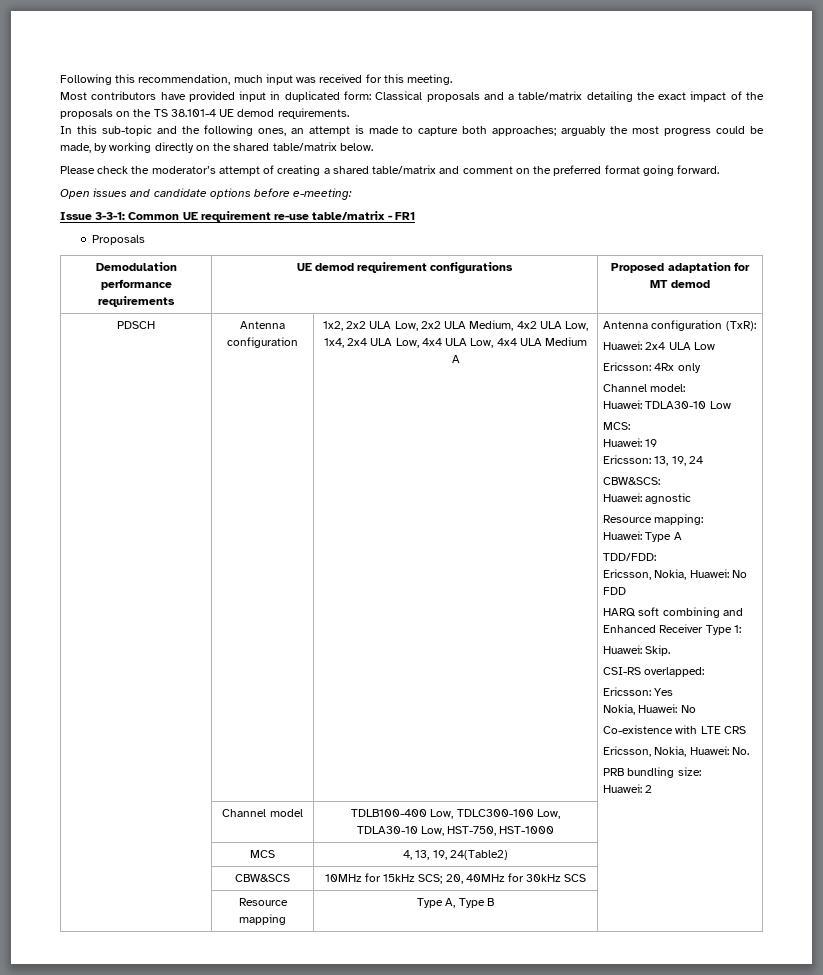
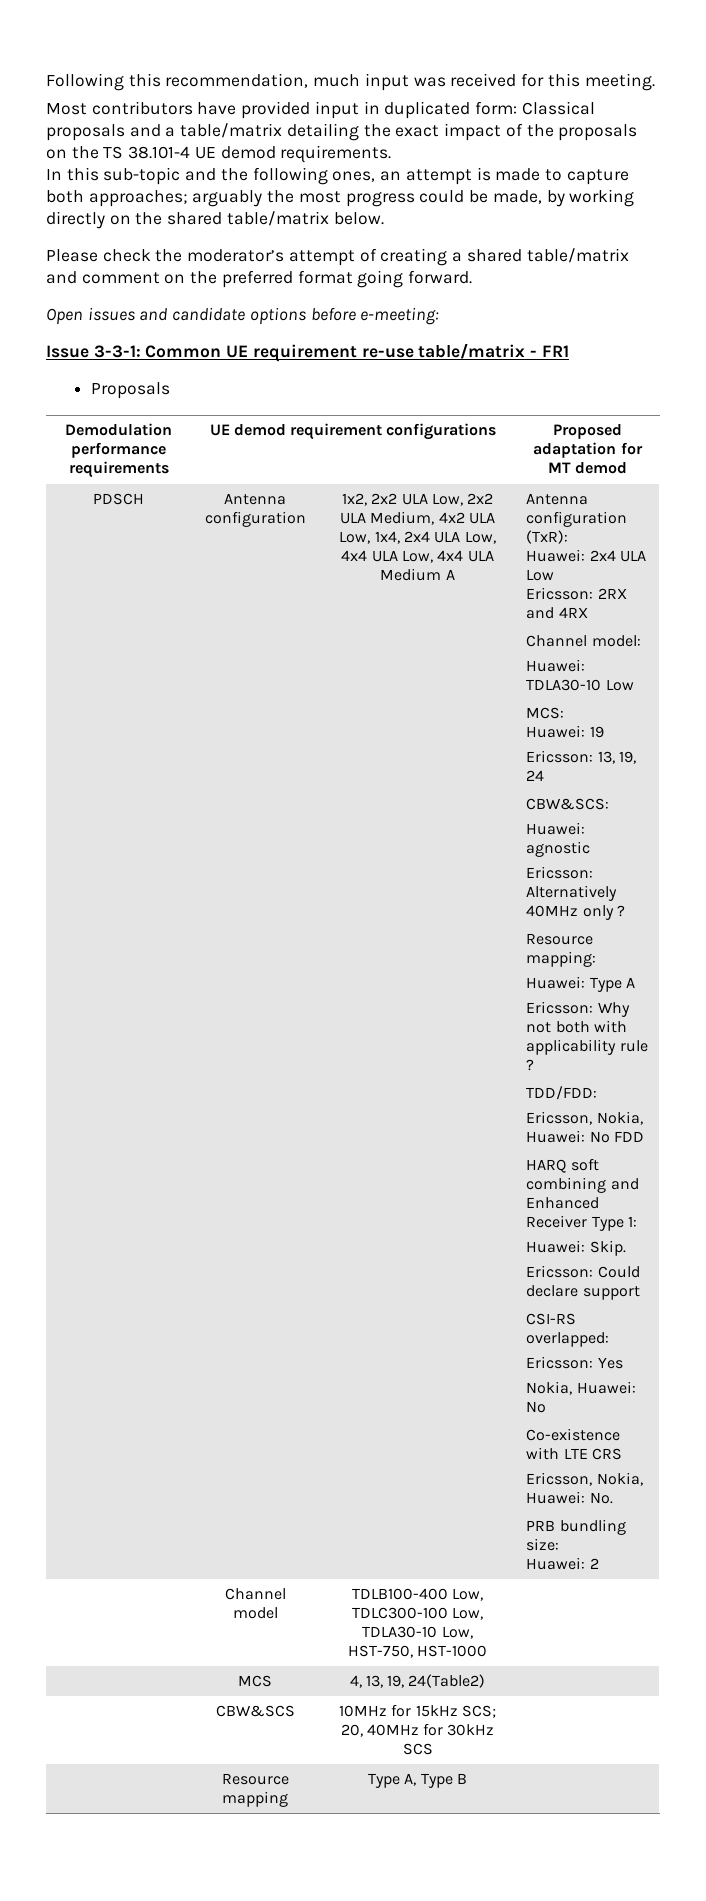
[654,363,701,373] 4Rx only -> [597,588,627,599] [526,607,588,619] 2RX and 4RX
(692, 498) none -> [526,866,594,879] [526,885,618,901] [526,905,625,920] // Ericsson: Alternatively 40MHz only ?
(682, 536) none -> [526,1001,630,1017] [526,1020,627,1033] [526,1039,648,1055] [526,1059,535,1071] // Ericsson: Why not both with applicability rule ?
(671, 650) none -> [526,1265,640,1278] [526,1285,640,1300] // Ericsson: Could declare support

